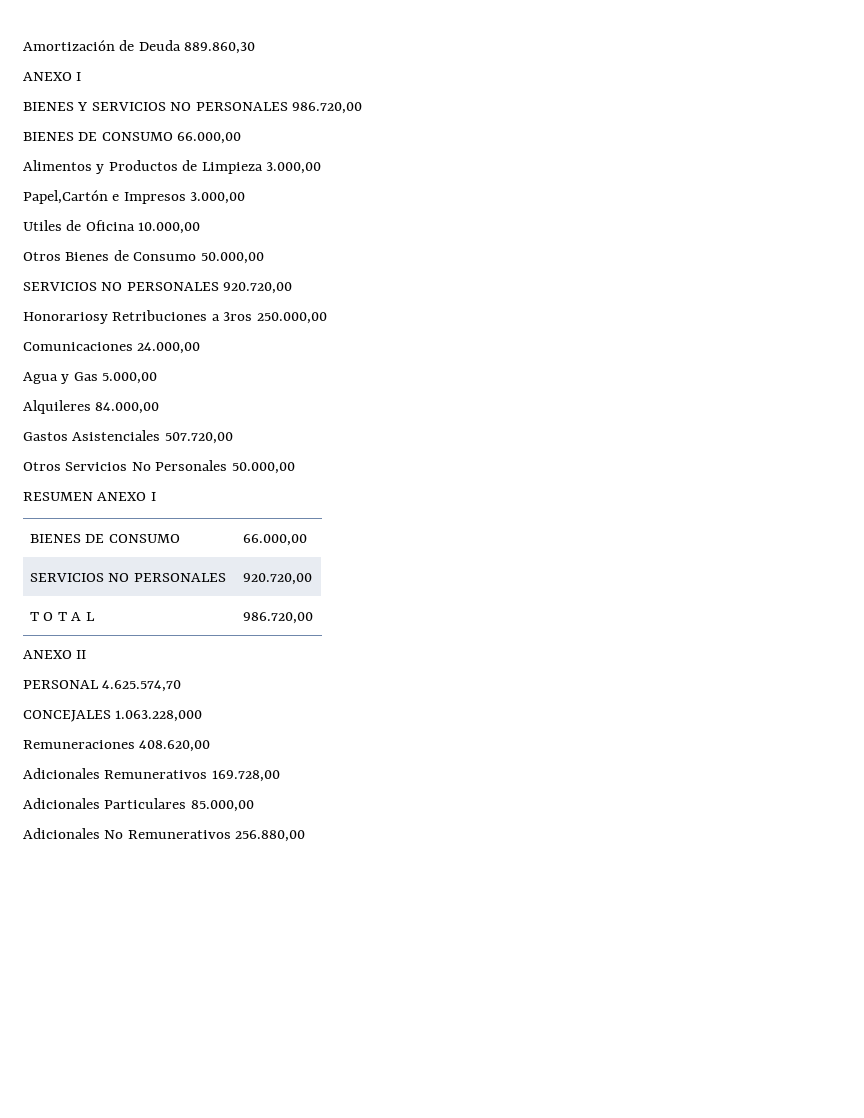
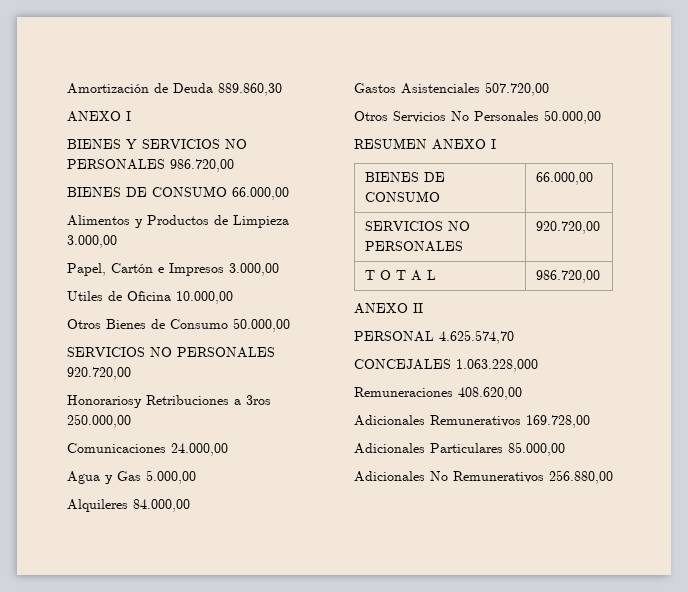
[23,190,108,204] Papel,Cartón -> [67,263,153,276] Papel, Cartón

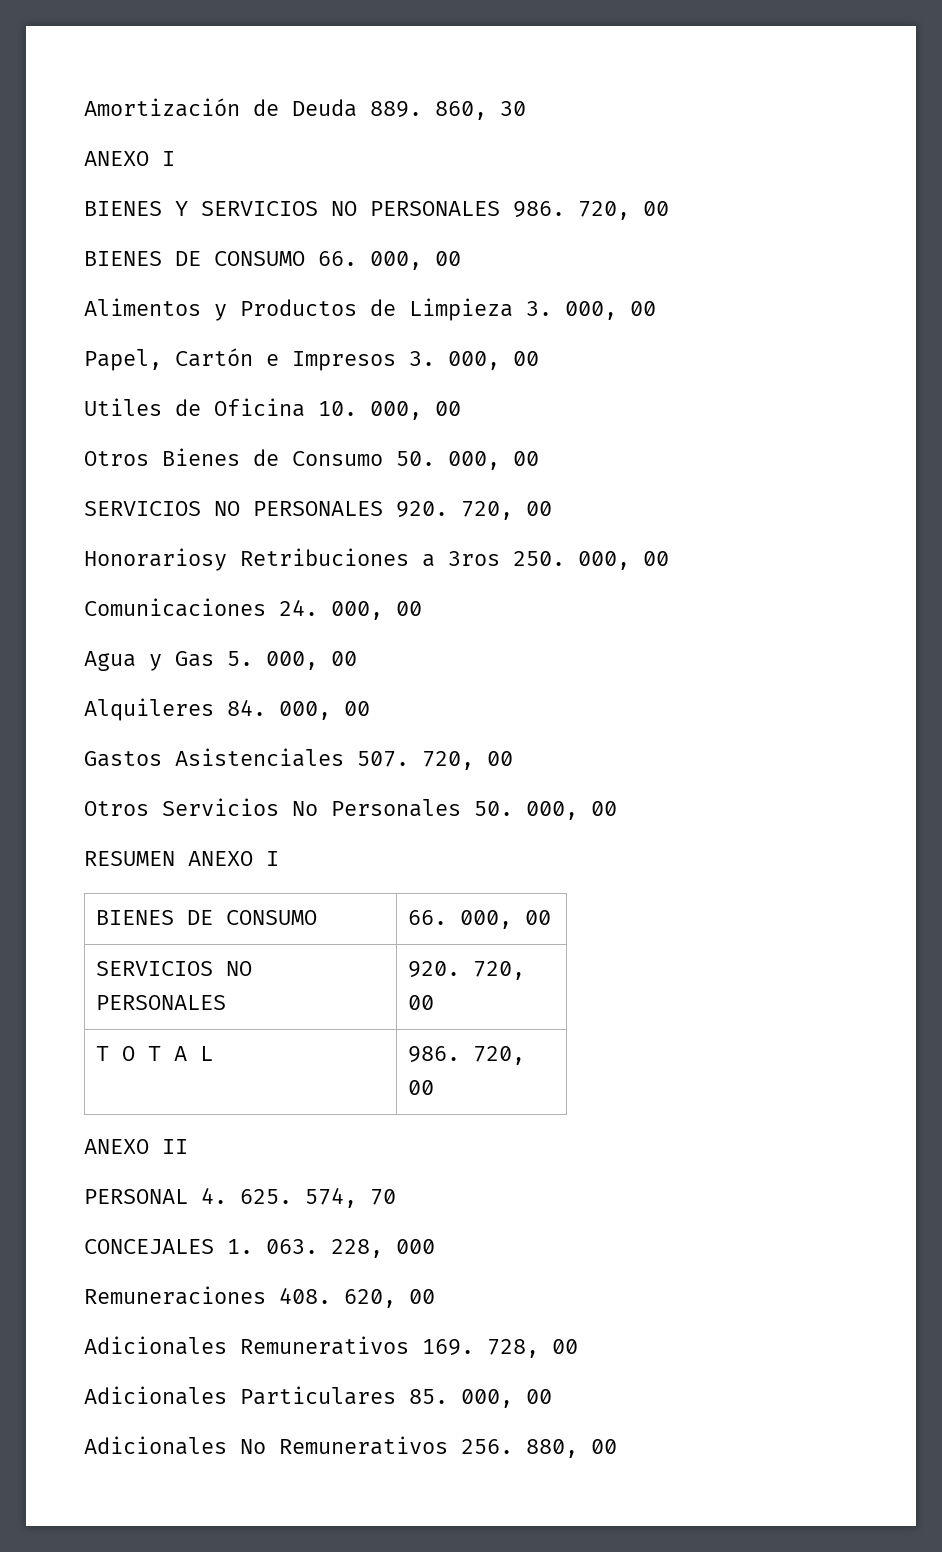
[218,83,282,96] 889.860,30 -> [370,101,526,120] 889. 860, 30
[170,159,234,172] [67,186,289,200] 986.720,00 // BIENES DE CONSUMO 66.000,00 -> [513,201,669,220] [84,251,461,270] 986. 720, 00 // BIENES DE CONSUMO 66. 000, 00
[67,235,117,248] 3.000,00 -> [526,301,656,320] 3. 000, 00
[229,263,279,276] 3.000,00 -> [409,351,539,370] 3. 000, 00
[176,291,233,304] 10.000,00 -> [318,401,461,420] 10. 000, 00
[233,318,290,332] [67,347,275,358] [67,367,131,380] 50.000,00 // SERVICIOS NO PERSONALES 920.720,00 -> [396,451,539,470] [84,501,552,520] 50. 000, 00 // SERVICIOS NO PERSONALES 920. 720, 00
[67,414,131,428] [67,443,228,456] [67,470,196,484] [67,499,190,512] 250.000,00 // Comunicaciones 24.000,00 // Agua y Gas 5.000,00 // Alquileres 84.000,00 -> [513,551,669,570] [84,598,422,620] [84,651,357,671] [84,698,370,721] 250. 000, 00 // Comunicaciones 24. 000, 00 // Agua y Gas 5. 000, 00 // Alquileres 84. 000, 00
[485,82,549,96] 507.720,00 -> [357,751,513,770] 507. 720, 00
[544,110,601,124] 50.000,00 -> [474,801,617,820] 50. 000, 00
[535,172,593,185] 66.000,00 -> [407,910,551,929] 66. 000, 00
[535,221,600,234] 920.720,00 -> [407,961,525,980] [407,995,434,1010] 920. 720, 00
[535,270,600,283] 986.720,00 -> [407,1046,525,1065] [407,1080,434,1095] 986. 720, 00
[439,330,514,344] [354,359,538,372] [354,387,522,400] 4.625.574,70 // CONCEJALES 1.063.228,000 // Remuneraciones 408.620,00 -> [201,1188,396,1208] [84,1239,435,1258] [84,1286,435,1308] 4. 625. 574, 70 // CONCEJALES 1. 063. 228, 000 // Remuneraciones 408. 620, 00
[526,415,590,428] 169.728,00 -> [422,1339,578,1358] 169. 728, 00
[508,442,565,456] 85.000,00 -> [409,1389,552,1408] 85. 000, 00
[549,470,613,484] 256.880,00 -> [461,1439,617,1458] 256. 880, 00

